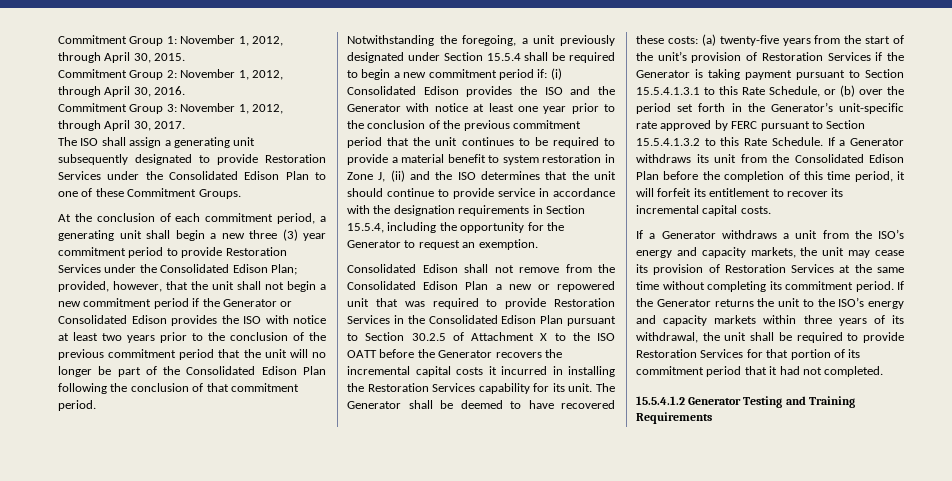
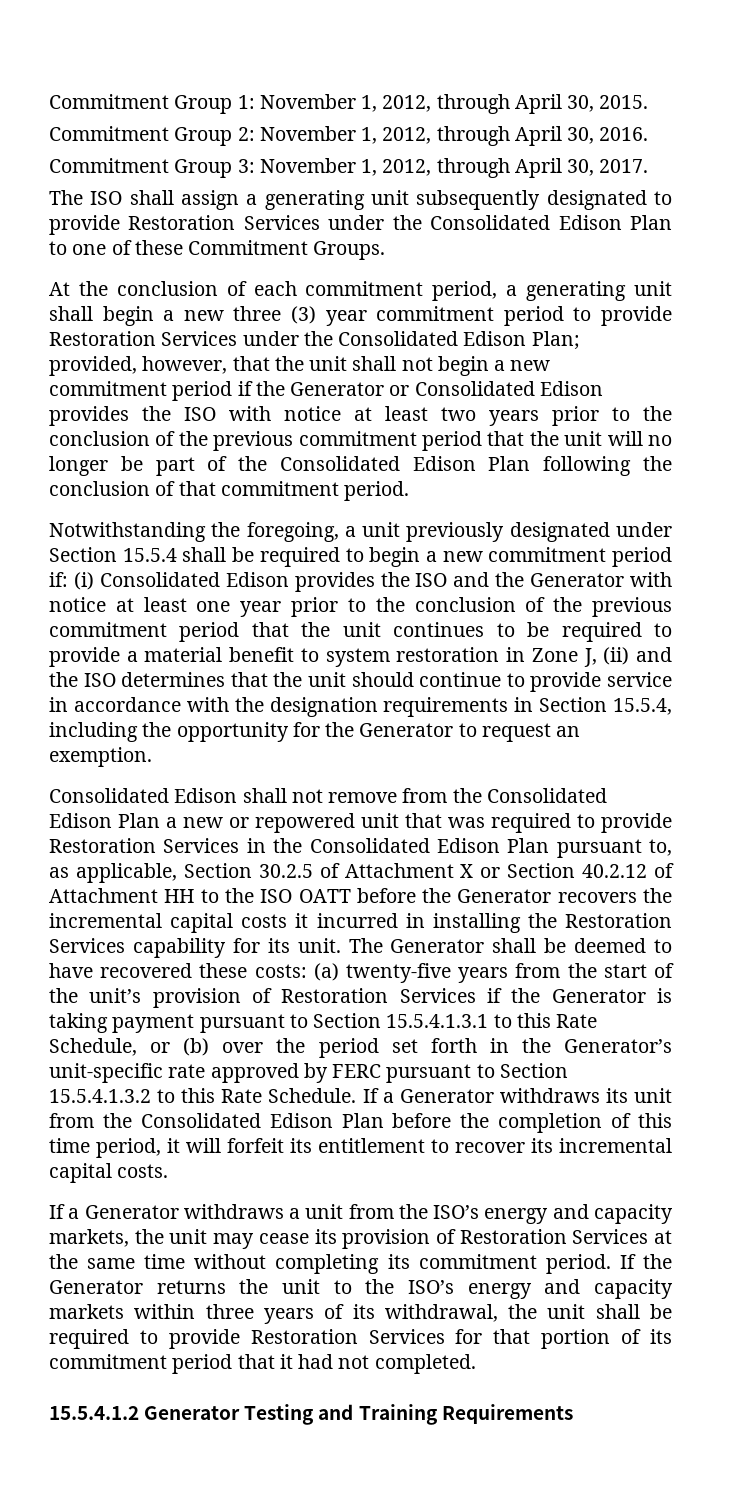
[347,333,358,341] to -> [649,839,672,856] [49,863,177,883] to, as applicable,
(548, 337) none -> [480,863,674,878] [49,888,195,903] or Section 40.2.12 of Attachment HH

